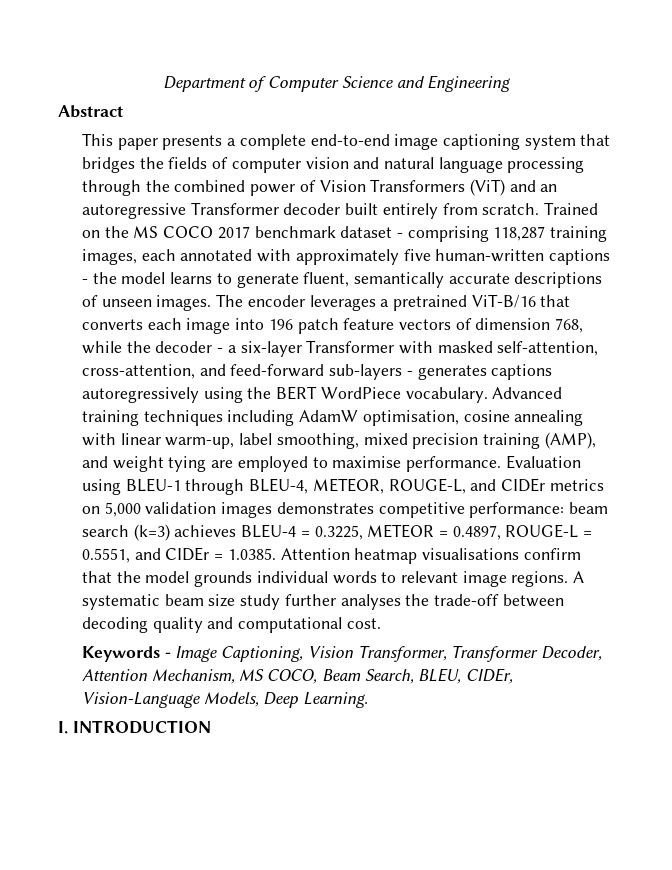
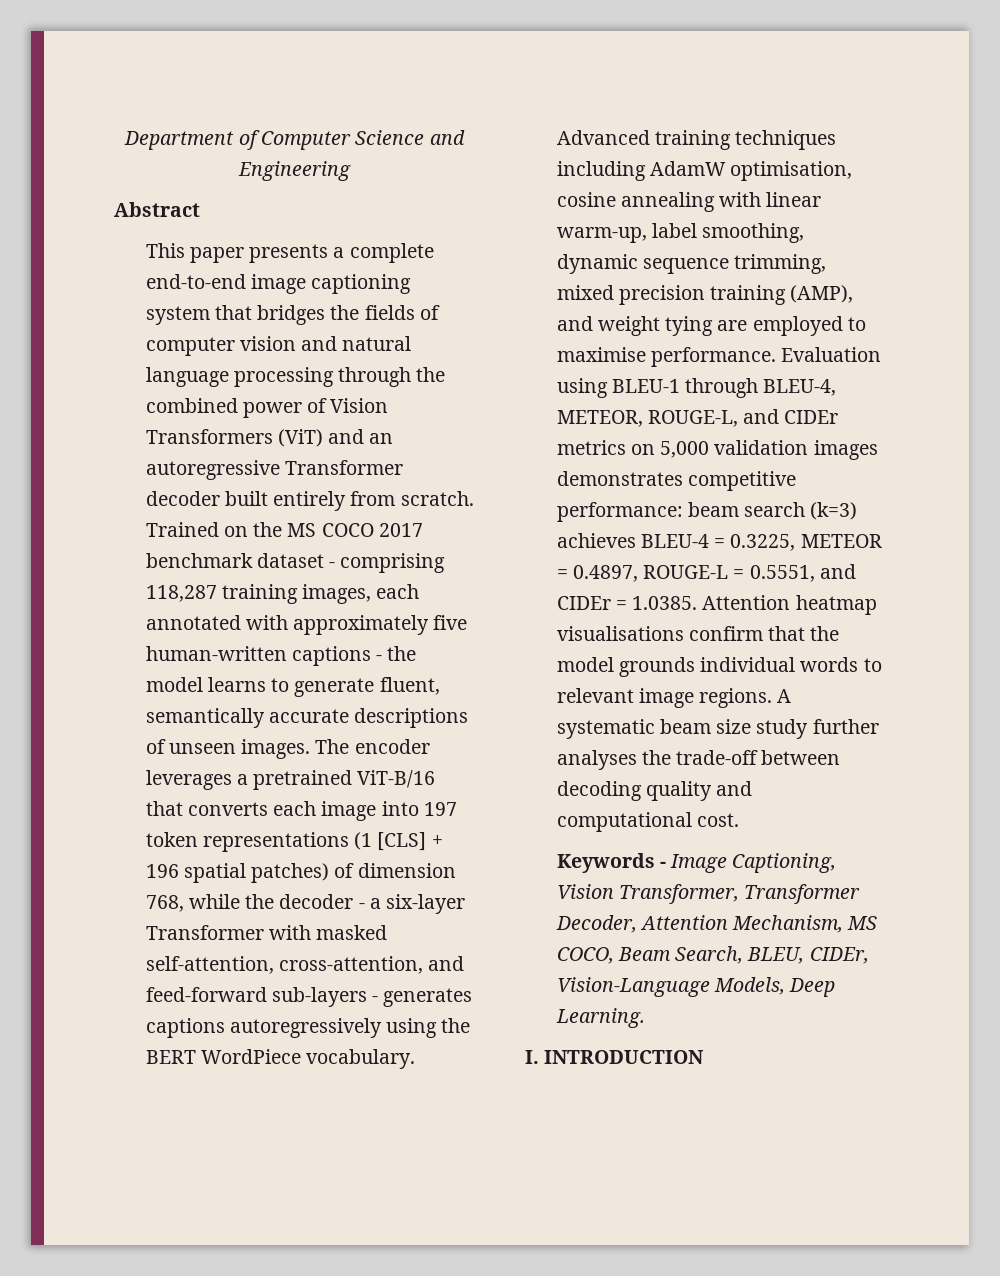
[268,318,452,334] 196 patch feature vectors -> [423,802,457,816] [145,832,443,852] [145,863,330,883] 197 token representations (1 [CLS] + 196 spatial patches)
(359, 441) none -> [556,254,827,274] dynamic sequence trimming,

